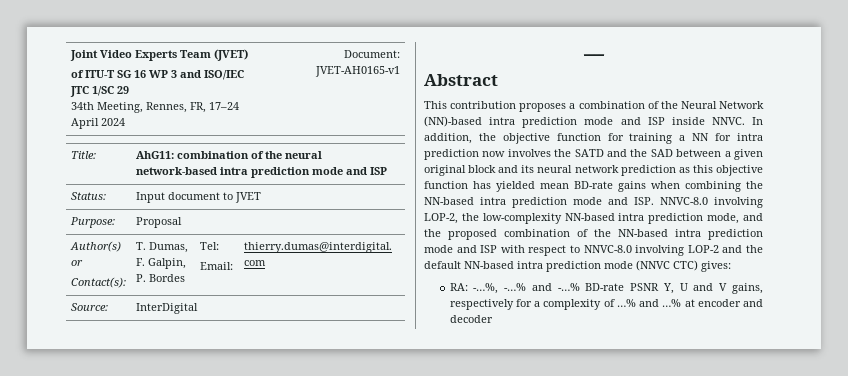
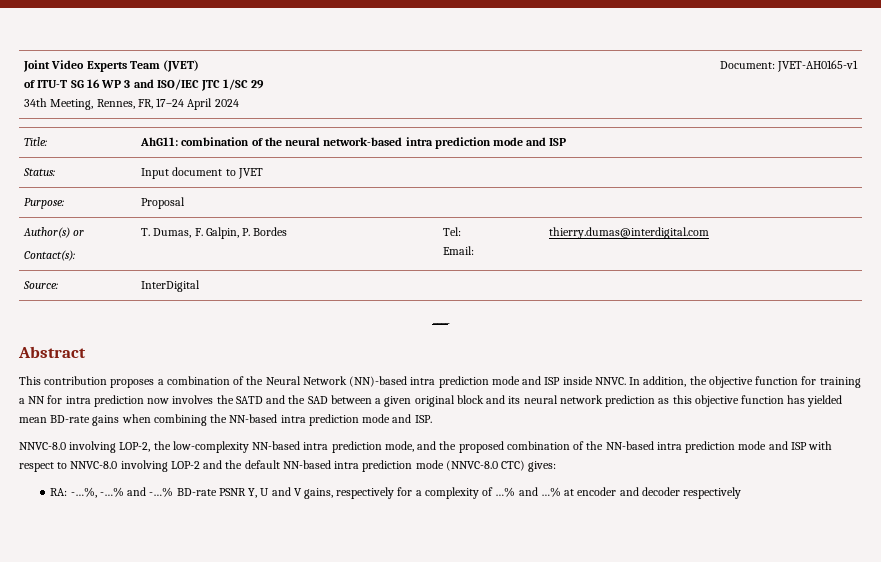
(654, 201) none -> (432, 419) //
[636,260,670,271] (NNVC -> [445,460,498,471] (NNVC-8.0
(493, 319) none -> [683,487,742,499] respectively

